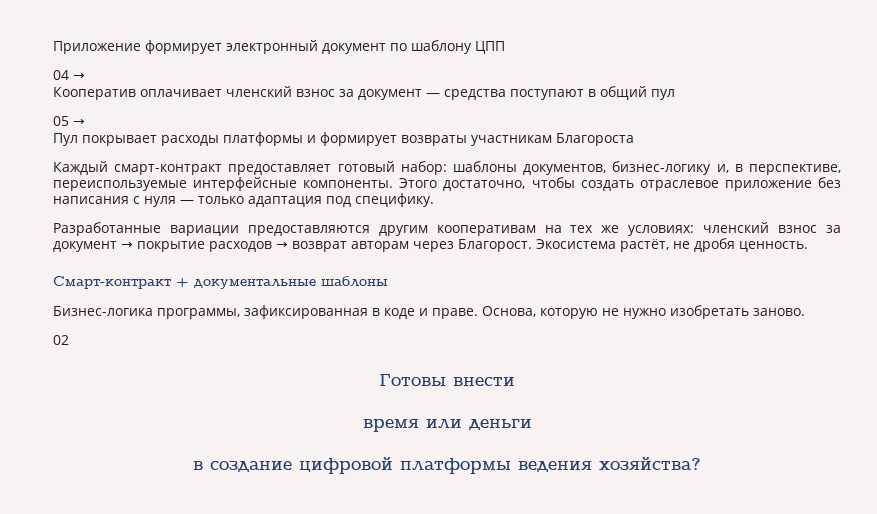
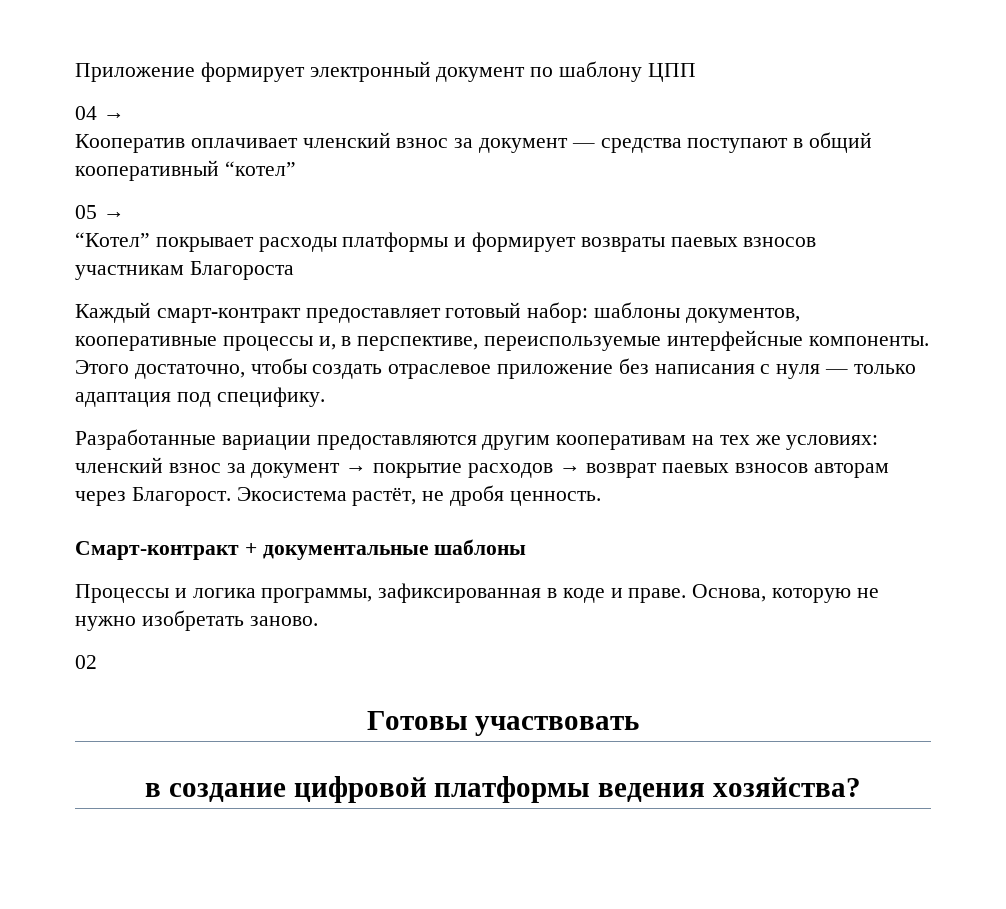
[651,89,675,100] пул -> [75,160,296,181] кооперативный “котел”
[53,133,78,146] Пул -> [75,232,150,247] “Котел”
(467, 140) none -> [670,237,817,247] паевых взносов
[612,161,712,175] бизнес-логику -> [75,336,313,351] кооперативные процессы
(347, 246) none -> [662,463,809,473] паевых взносов
[53,306,153,316] Бизнес-логика -> [75,584,256,603] Процессы и логика
[453,377,515,386] [362,419,532,432] внести // время или деньги -> [475,716,640,736] участвовать

